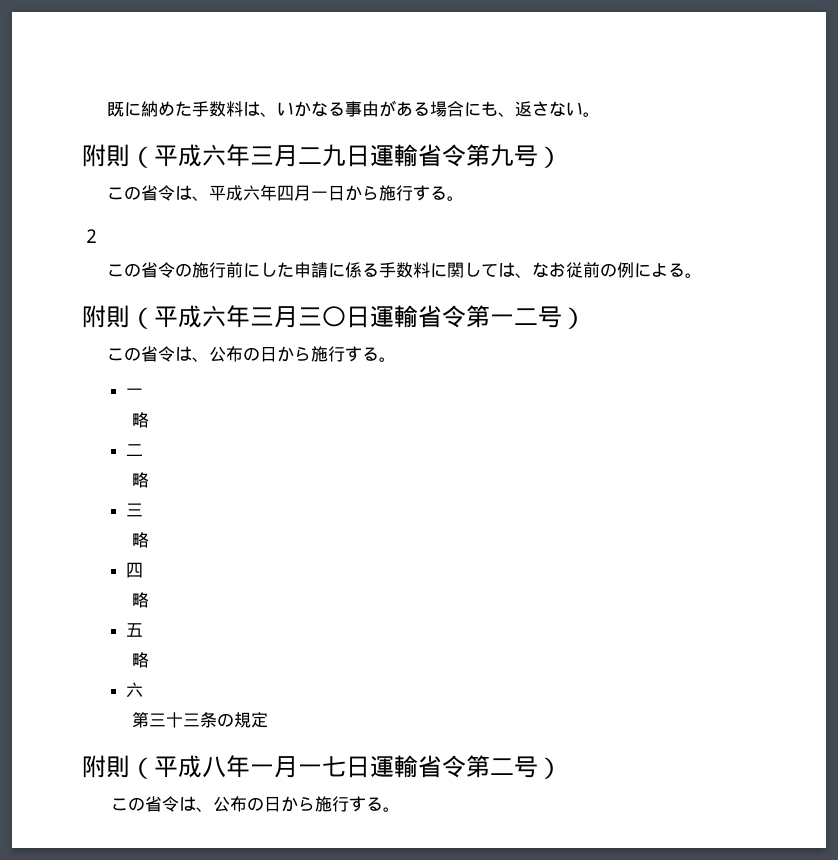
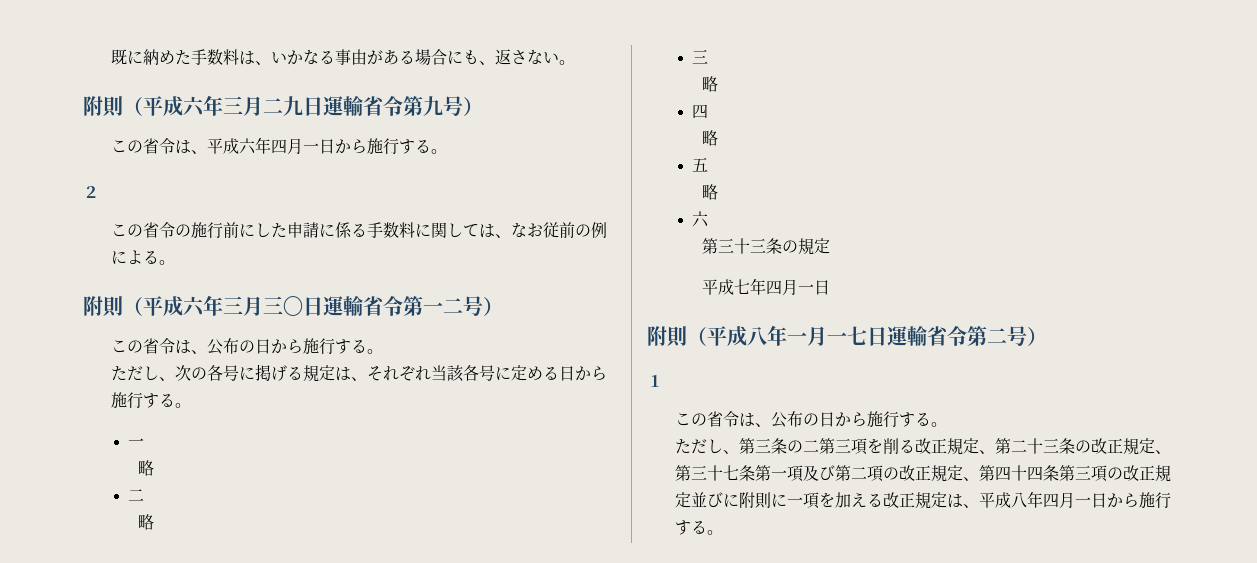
(397, 359) none -> [110,364,607,382] [110,392,191,409] // ただし、次の各号に掲げる規定は、それぞれ当該各号に定める日から施行する。
(269, 720) none -> [702,278,831,295] // 平成七年四月一日
[110,796,400,812] // この省令は、公布の日から施行する。 -> [647,375,663,387] [674,411,947,428] [674,438,1171,455] [674,465,1171,482] [674,491,1171,509] [674,520,723,535] // １ // この省令は、公布の日から施行する。 // ただし、第三条の二第三項を削る改正規定、第二十三条の改正規定、第三十七条第一項及び第二項の改正規定、第四十四条第三項の改正規定並びに附則に一項を加える改正規定は、平成八年四月一日から施行する。

